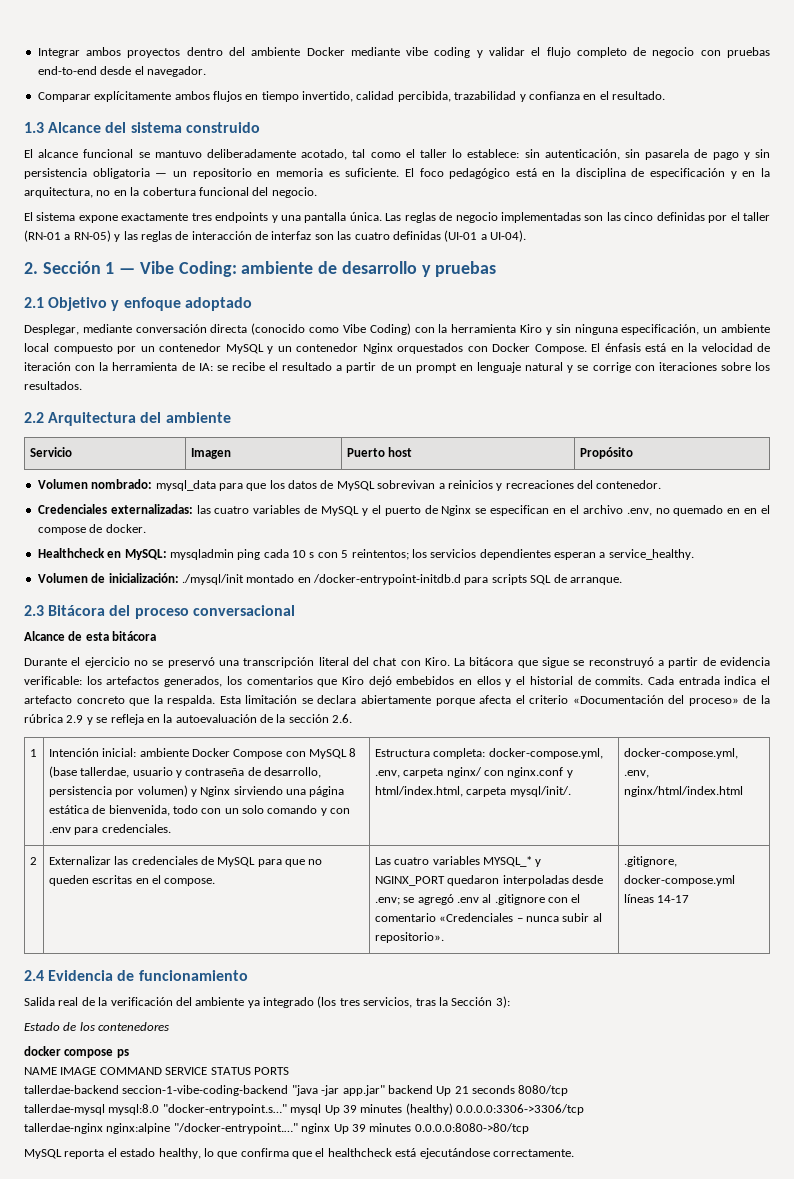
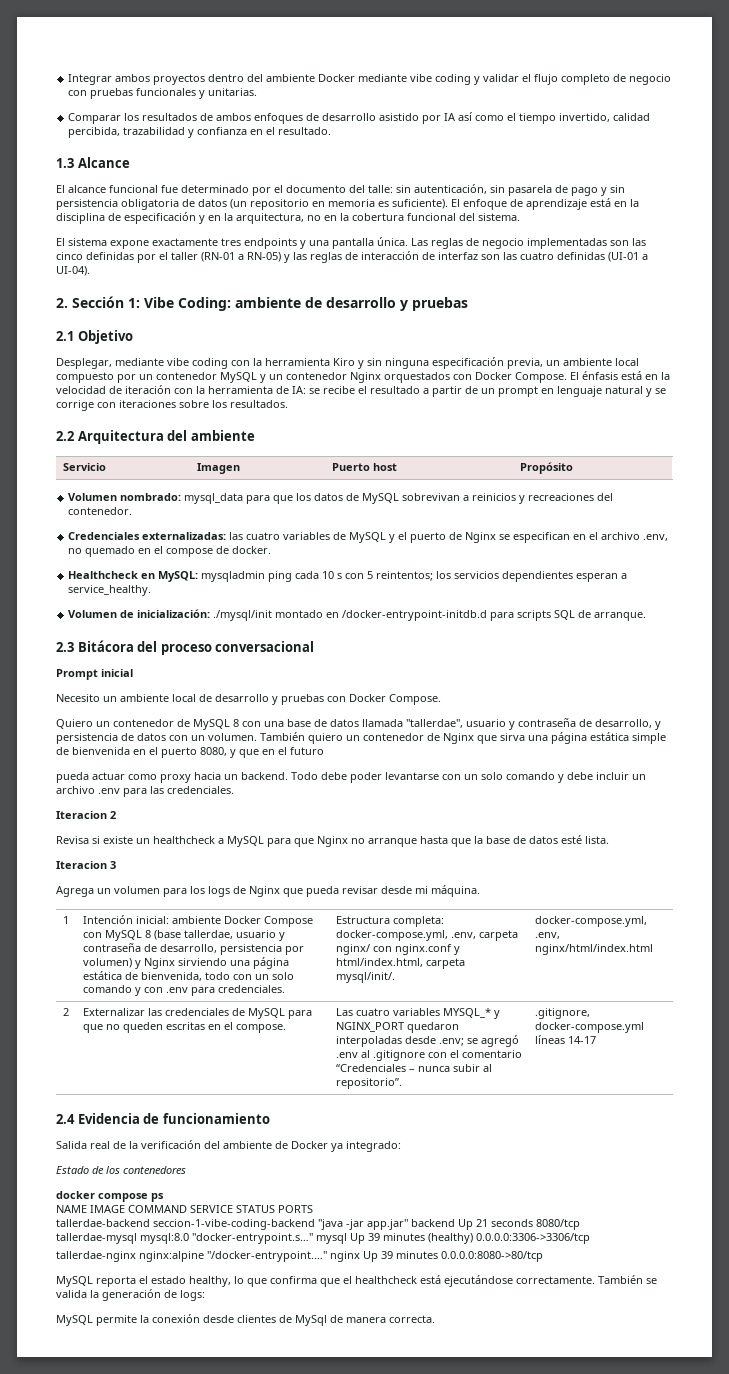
[37,66,206,77] [37,91,259,102] end-to-end desde el navegador. // Comparar explícitamente ambos flujos en -> [136,88,258,99] [68,112,517,124] funcionales y unitarias. // Comparar los resultados de ambos enfoques de desarrollo asistido por IA así como el
[105,122,260,133] del sistema construido -> (130, 162) none
[138,149,520,160] se mantuvo deliberadamente acotado, tal como el taller lo establece: -> [161,185,393,196] fue determinado por el documento del talle:
[155,171,187,177] — un -> [182,199,247,209] de datos (un
[345,168,511,179] suficiente. El foco pedagógico -> [392,199,587,210] suficiente). El enfoque de aprendizaje
[271,187,317,198] negocio. -> [478,213,520,221] sistema.
[105,262,136,274] 1 — -> [128,298,140,308] 1:
[111,297,252,311] y enfoque adoptado -> (133, 337) none
[135,323,411,335] conversación directa (conocido como Vibe Coding) -> [167,358,228,369] vibe coding
[621,324,700,335] especificación, -> [432,357,543,369] especificación previa,
[744,508,758,514] en -> (152, 551) none
[24,631,157,641] [24,657,771,668] [24,676,771,687] [24,695,770,706] [24,714,353,725] Alcance de esta bitácora // Durante el ejercicio no se preservó una transcripción literal del chat con Kiro. La bitácora que sigue se reconstruyó a partir de evidencia verificable: los artefactos generados, los comentarios que Kiro dejó embebidos en ellos y el historial de commits. Cada entrada indica el artefacto concreto que la respalda. Esta limitación se declara abiertamente porque afecta el criterio «Documentación del proceso» de la rúbrica 2.9 y se refleja en la autoevaluación de la sección 2.6. -> [56,669,133,680] [56,694,441,705] [56,718,661,730] [56,732,666,744] [56,747,324,758] [56,772,646,783] [56,786,234,797] [56,811,116,819] [56,835,609,847] [56,861,116,869] [56,885,480,897] Prompt inicial // Necesito un ambiente local de desarrollo y pruebas con Docker Compose. // Quiero un contenedor de MySQL 8 con una base de datos llamada "tallerdae", usuario y contraseña de desarrollo, y persistencia de datos con un volumen. También quiero un contenedor de Nginx que sirva una página estática simple de bienvenida en el puerto 8080, y que en el futuro // pueda actuar como proxy hacia un backend. Todo debe poder levantarse con un solo comando y debe incluir un archivo .env para las credenciales. // Iteracion 2 // Revisa si existe un healthcheck a MySQL para que Nginx no arranque hasta que la base de datos esté lista. // Iteracion 3 // Agrega un volumen para los logs de Nginx que pueda revisar desde mi máquina.
[439,913,514,922] «Credenciales -> [335,1064,406,1072] “Credenciales
[374,932,444,943] repositorio». -> [335,1078,402,1089] repositorio”.
[247,996,510,1008] ya integrado (los tres servicios, tras la Sección 3): -> [275,1141,401,1152] de Docker ya integrado:
(574, 1153) none -> [598,1275,657,1284] [56,1289,205,1301] [56,1314,435,1326] También se valida la generación de logs: // MySQL permite la conexión desde clientes de MySql de manera correcta.

